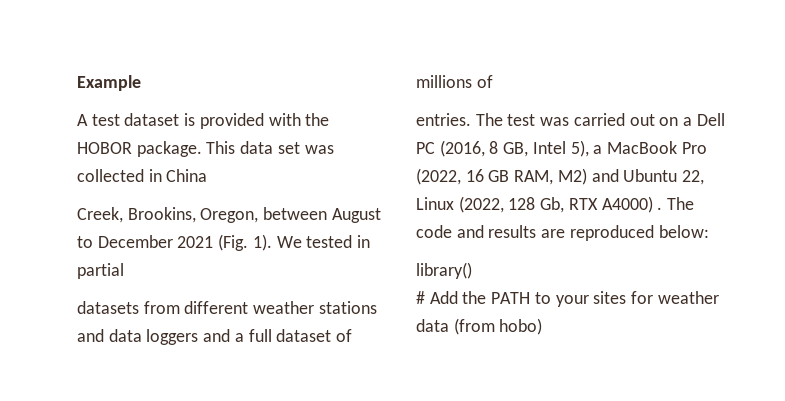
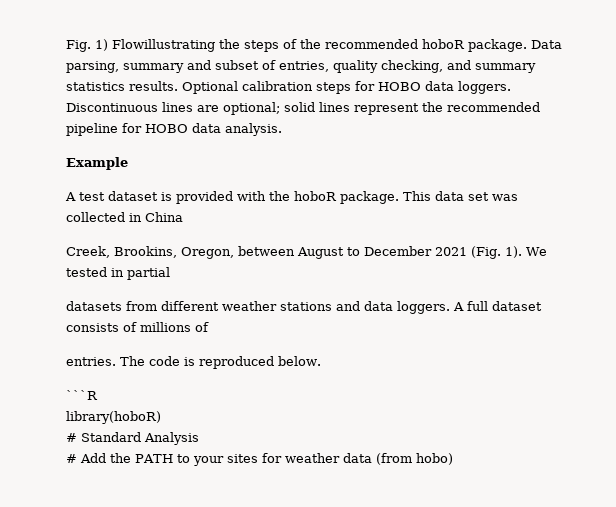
(77, 83) none -> [66,39,562,52] [66,60,536,73] [66,81,511,94] [66,102,540,115] [66,123,282,136] Fig. 1) Flowillustrating the steps of the recommended hoboR package. Data parsing, summary and subset of entries, quality checking, and summary statistics results. Optional calibration steps for HOBO data loggers. Discontinuous lines are optional; solid lines represent the recommended pipeline for HOBO data analysis. //
[77,142,132,154] HOBOR -> [294,191,337,201] hoboR
[146,329,244,345] loggers and a -> [397,301,464,314] loggers. A
(332, 335) none -> [66,323,119,332] consists
[507,113,725,126] [416,140,707,157] [416,168,705,185] [416,196,695,213] [416,225,709,241] [416,262,472,279] test was carried out on a Dell PC (2016, 8 GB, Intel 5), a MacBook Pro (2022, 16 GB RAM, M2) and Ubuntu 22, Linux (2022, 128 Gb, RTX A4000) . The code and results are reproduced below: // library() -> [149,356,321,369] [66,390,98,400] [66,411,161,424] [66,432,199,445] code is reproduced below. // ```R // library(hoboR) // # Standard Analysis

